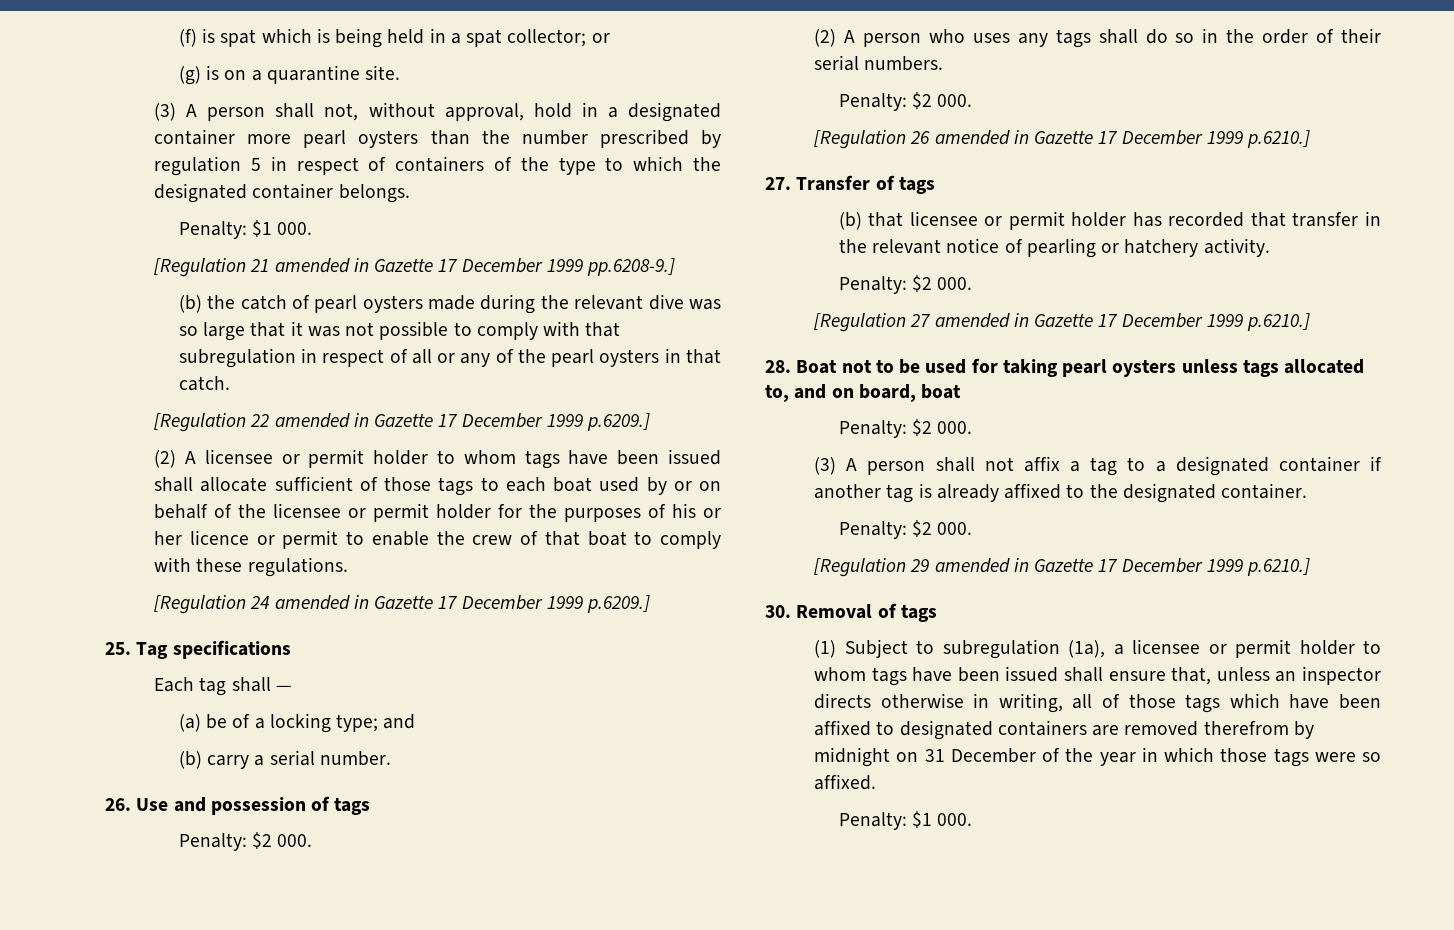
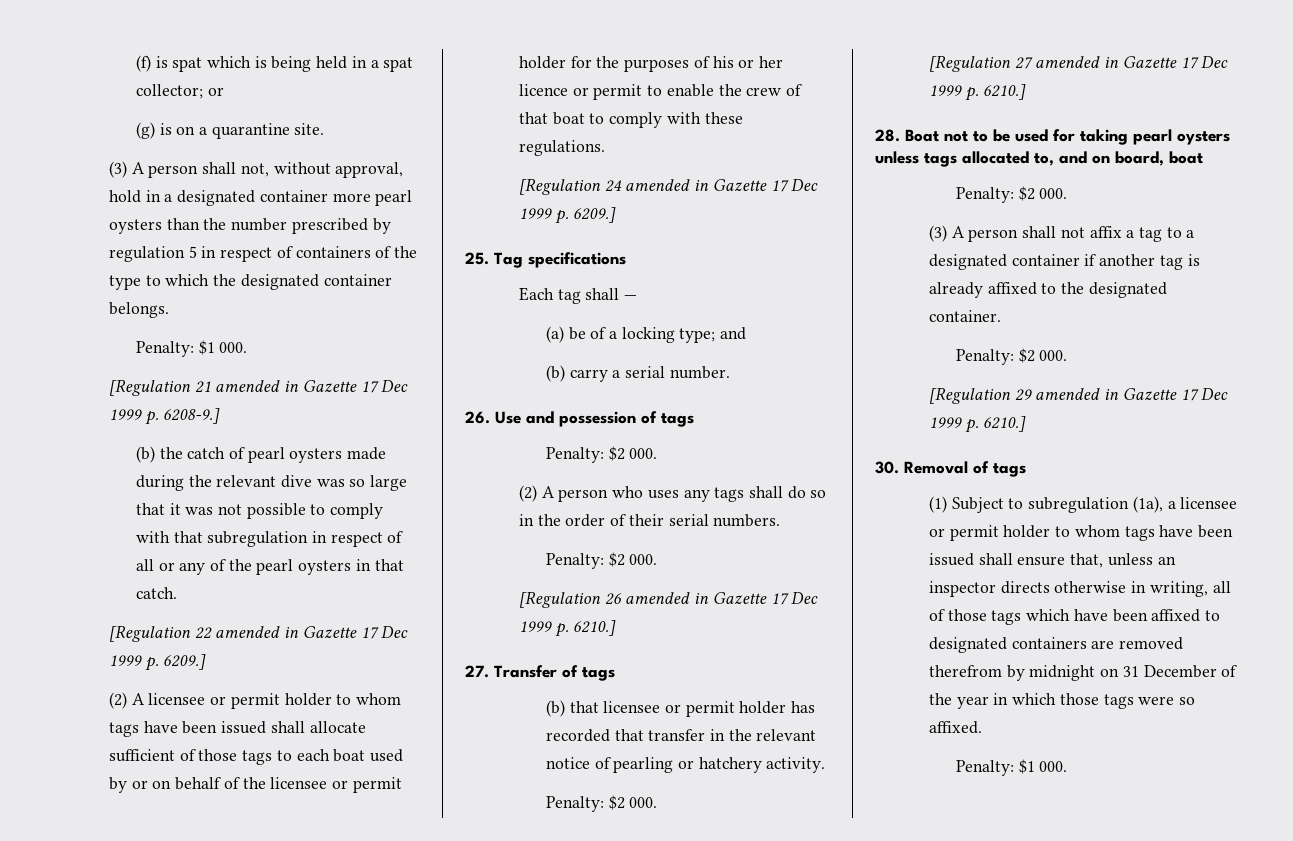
[461,258,676,276] December 1999 pp.6208-9.] -> [381,380,409,392] [108,408,221,425] Dec 1999 p. 6208-9.]
[461,413,651,431] December 1999 p.6209.] -> [381,626,409,638] [108,654,207,671] Dec 1999 p. 6209.]
[461,595,651,613] December 1999 p.6209.] -> [791,179,819,191] [518,207,617,224] Dec 1999 p. 6209.]
[1121,130,1311,148] December 1999 p.6210.] -> [791,592,819,604] [518,620,617,637] Dec 1999 p. 6210.]
[1121,313,1311,331] December 1999 p.6210.] -> [1201,56,1229,68] [928,84,1027,101] Dec 1999 p. 6210.]
[1121,558,1311,576] December 1999 p.6210.] -> [1201,388,1229,400] [928,416,1027,433] Dec 1999 p. 6210.]

